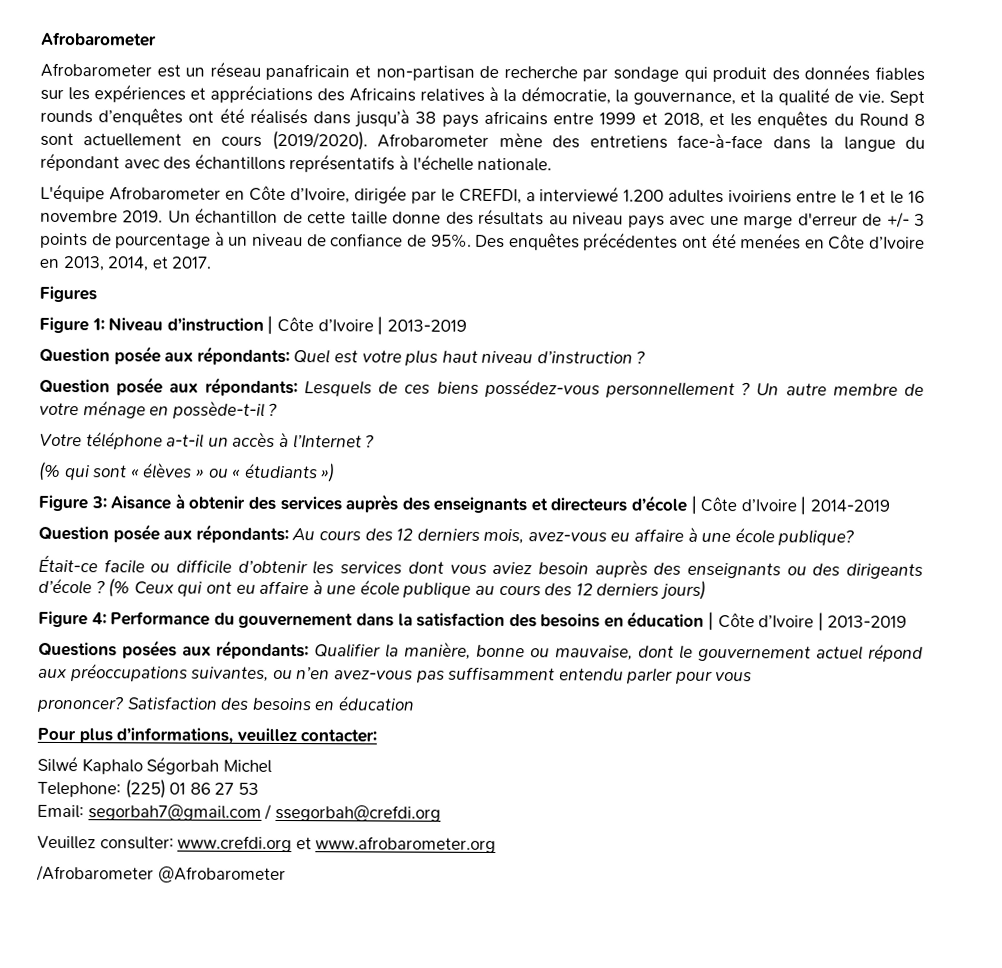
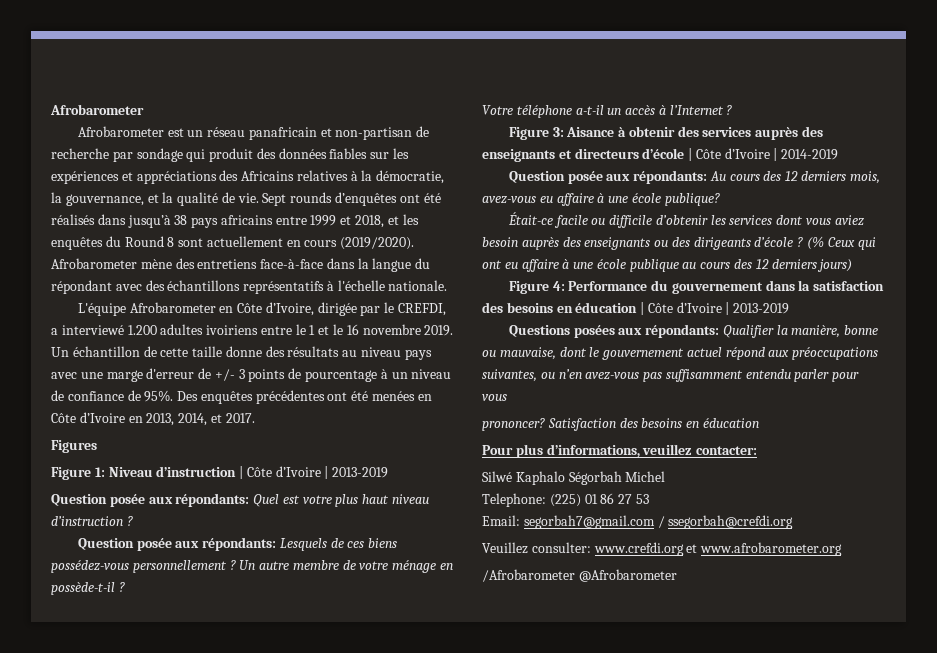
[39,461,336,483] // (% qui sont « élèves » ou « étudiants ») -> (733, 110) none

